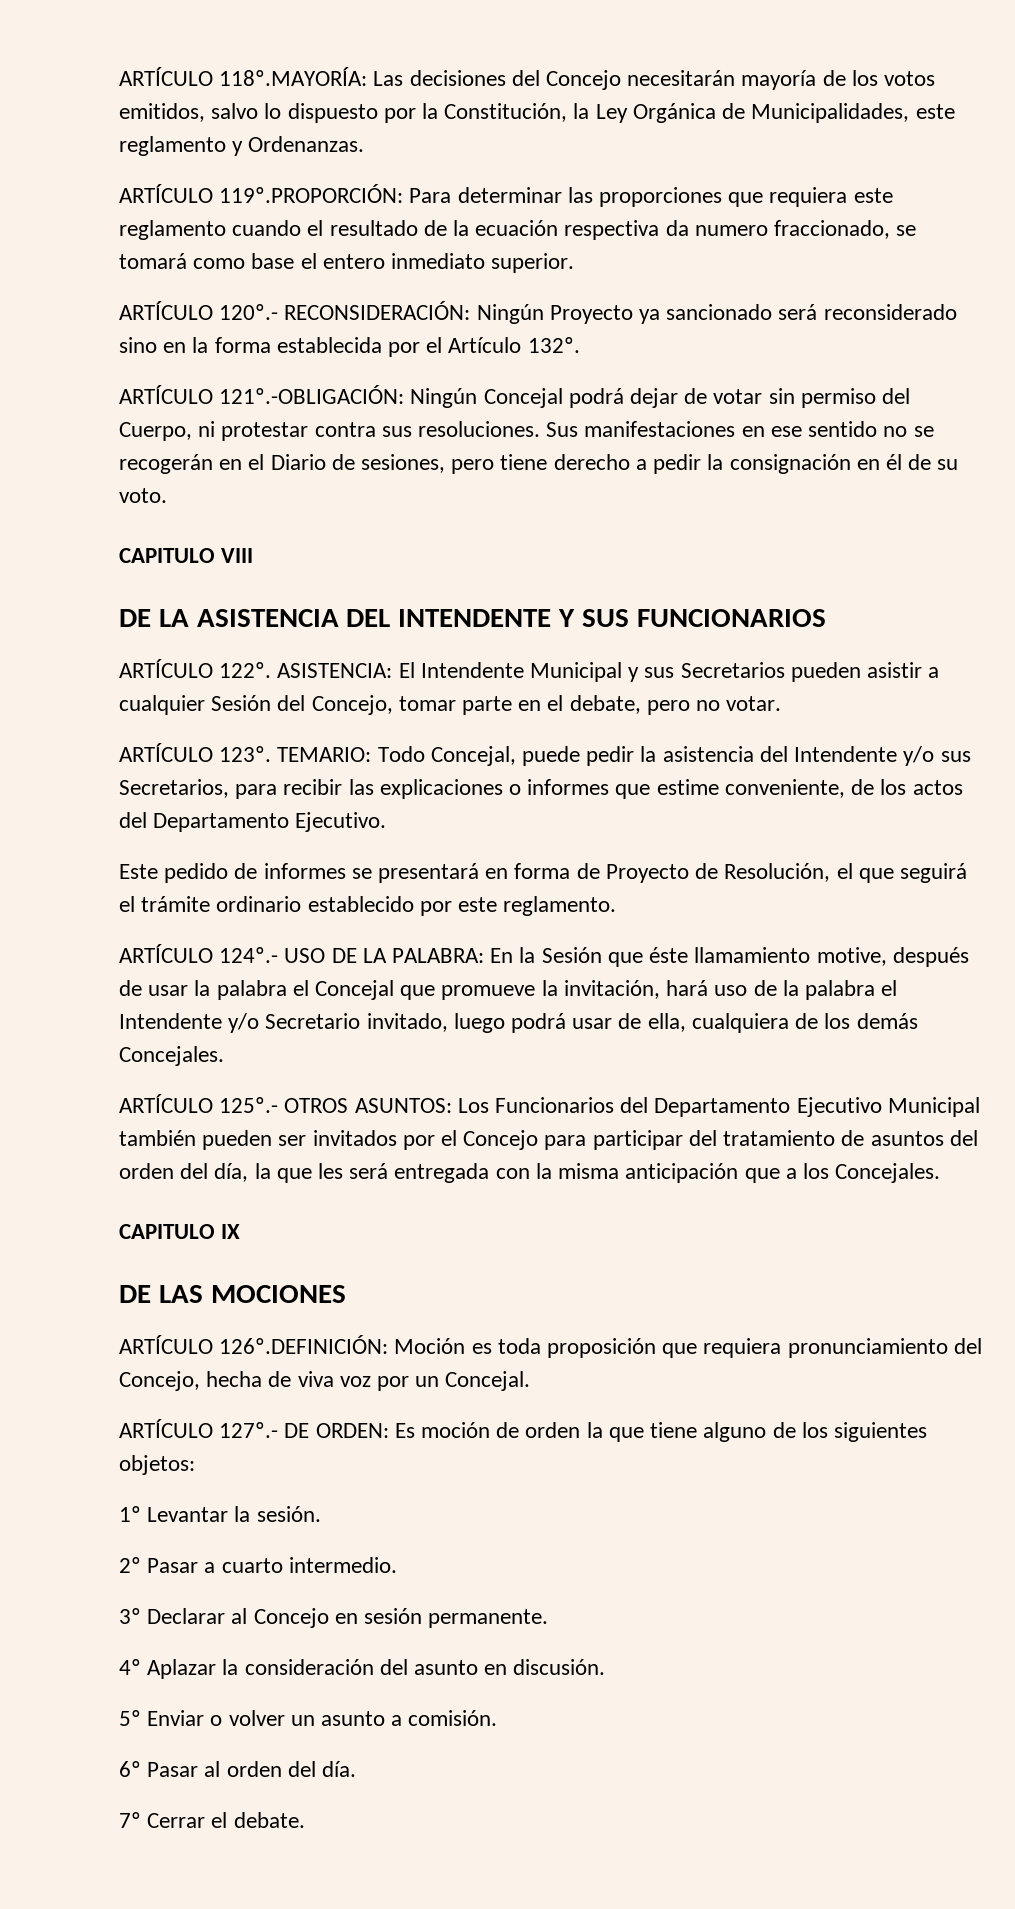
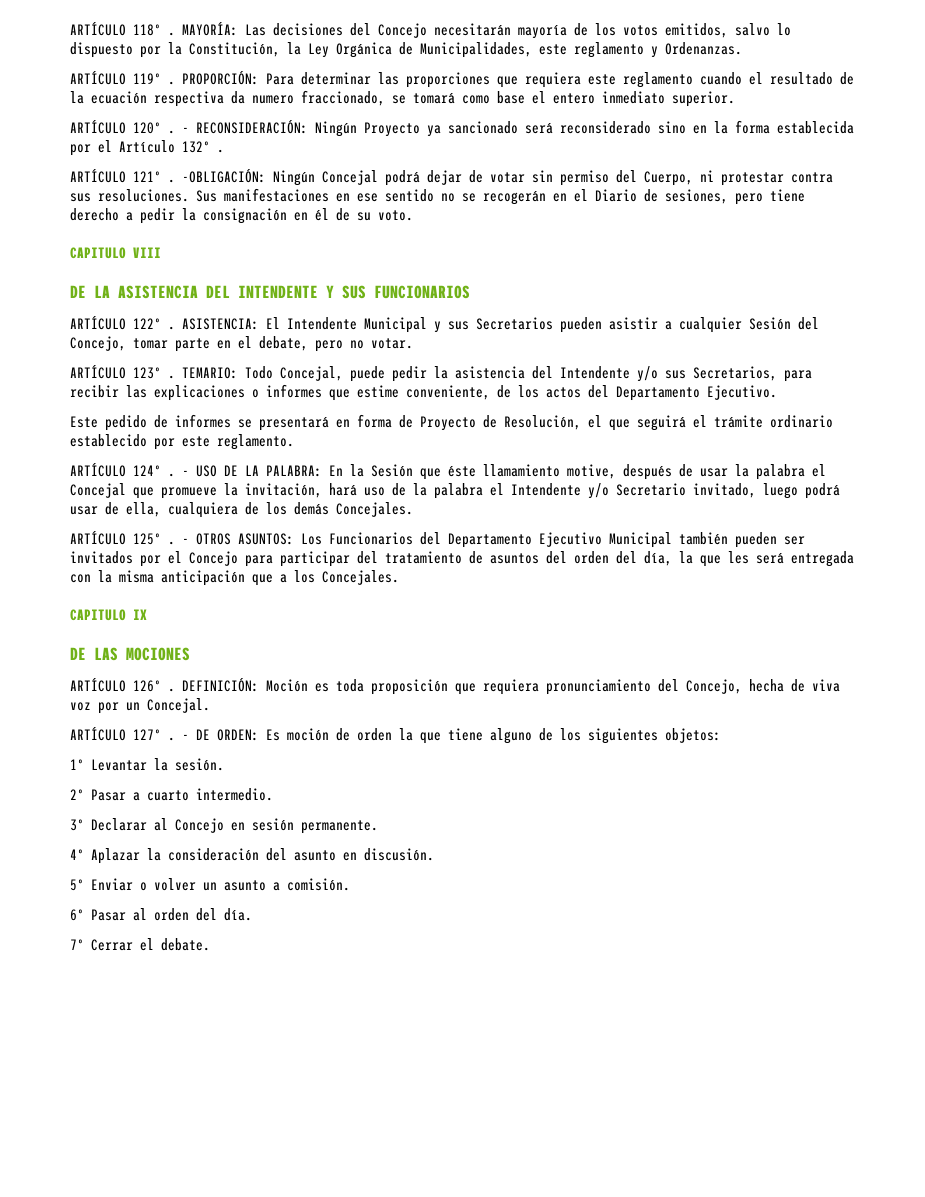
[119,67,368,86] ARTÍCULO 118º.MAYORÍA: -> [70,22,238,36] ARTÍCULO 118º . MAYORÍA:
[219,184,404,203] 119º.PROPORCIÓN: -> [133,71,259,85] 119º . PROPORCIÓN:
[219,304,279,320] 120º.- -> [133,122,189,134] 120º . -
[527,337,580,353] [119,385,405,404] 132º. // ARTÍCULO 121º.-OBLIGACIÓN: -> [182,141,224,153] [70,169,266,183] 132º . // ARTÍCULO 121º . -OBLIGACIÓN:
[219,662,272,678] 122º. -> [133,318,175,330] 122º .
[219,746,272,762] 123º. -> [133,367,175,379] 123º .
[219,947,279,963] 124º.- -> [133,465,189,477] 124º . -
[219,1097,279,1113] 125º.- -> [133,533,189,545] 125º . -
[219,1335,389,1354] 126º.DEFINICIÓN: -> [133,678,259,692] 126º . DEFINICIÓN:
[219,1422,279,1438] 127º.- -> [133,729,189,741] 127º . -

